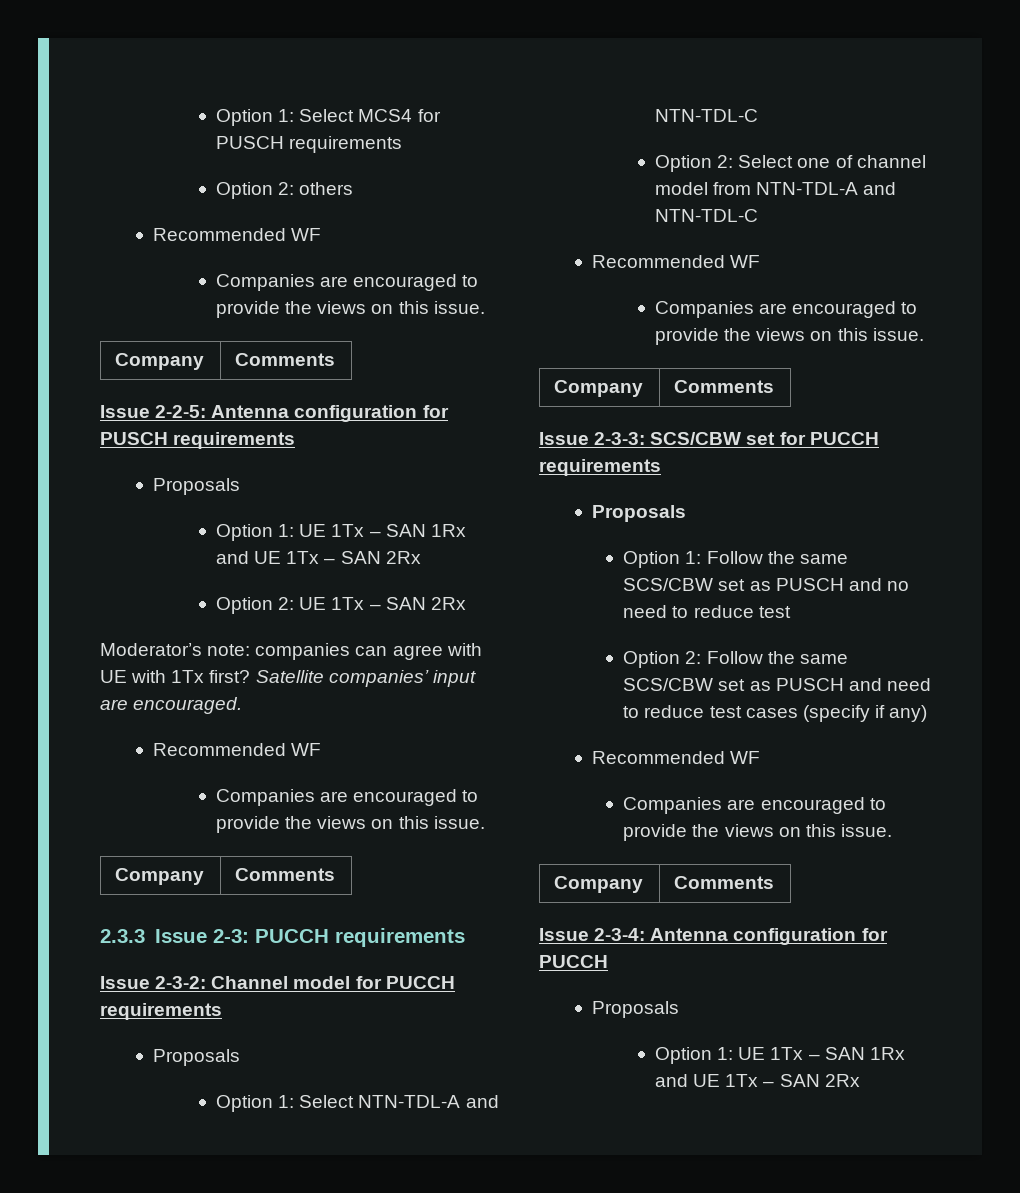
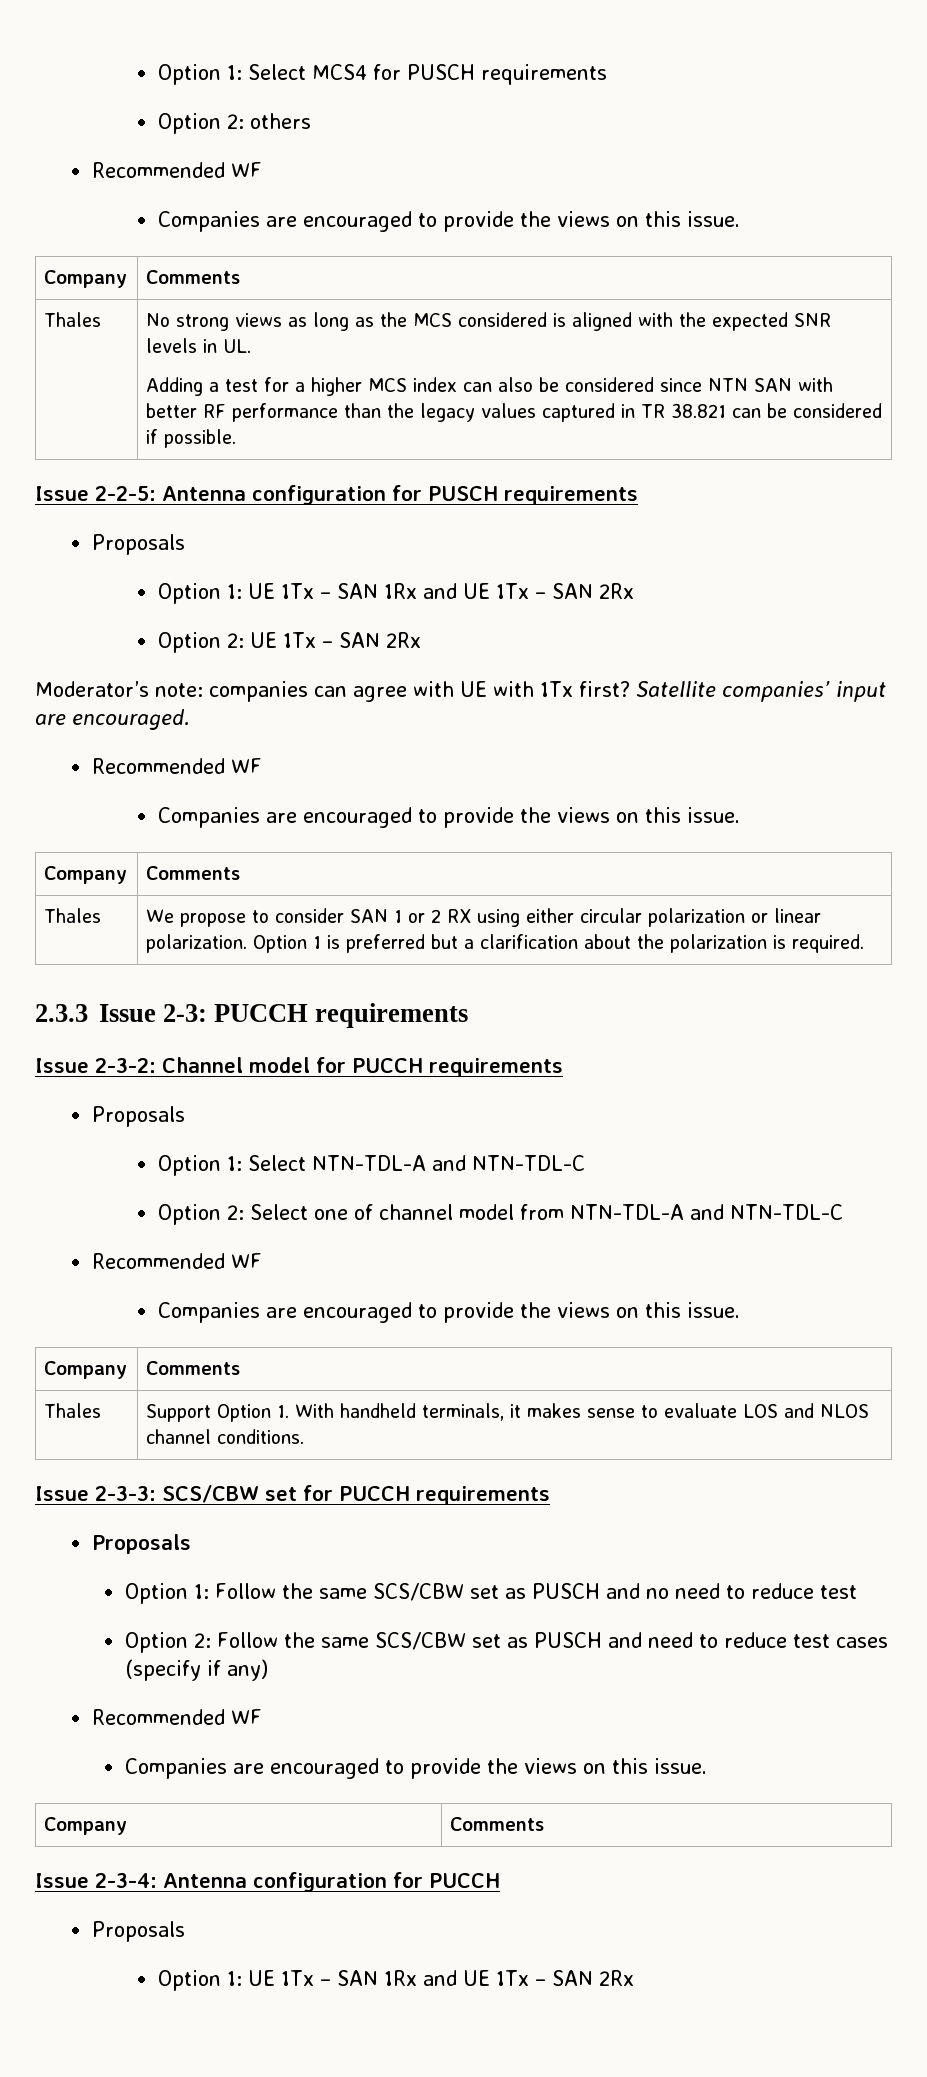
(336, 359) none -> [44,312,102,327] [146,312,832,331] [146,338,252,353] [146,377,834,396] [146,403,883,422] [146,429,237,448] // Thales | No strong views as long as the MCS considered is aligned with the expected SNR levels in UL. // Adding a test for a higher MCS index can also be considered since NTN SAN with better RF performance than the legacy values captured in TR 38.821 can be considered if possible.
(336, 874) none -> [44,908,102,923] [146,908,822,927] [146,934,865,953] // Thales | We propose to consider SAN 1 or 2 RX using either circular polarization or linear polarization. Option 1 is preferred but a clarification about the polarization is required.
(775, 386) none -> [44,1403,102,1418] [146,1403,870,1422] [146,1429,305,1444] // Thales | Support Option 1. With handheld terminals, it makes sense to evaluate LOS and NLOS channel conditions.

